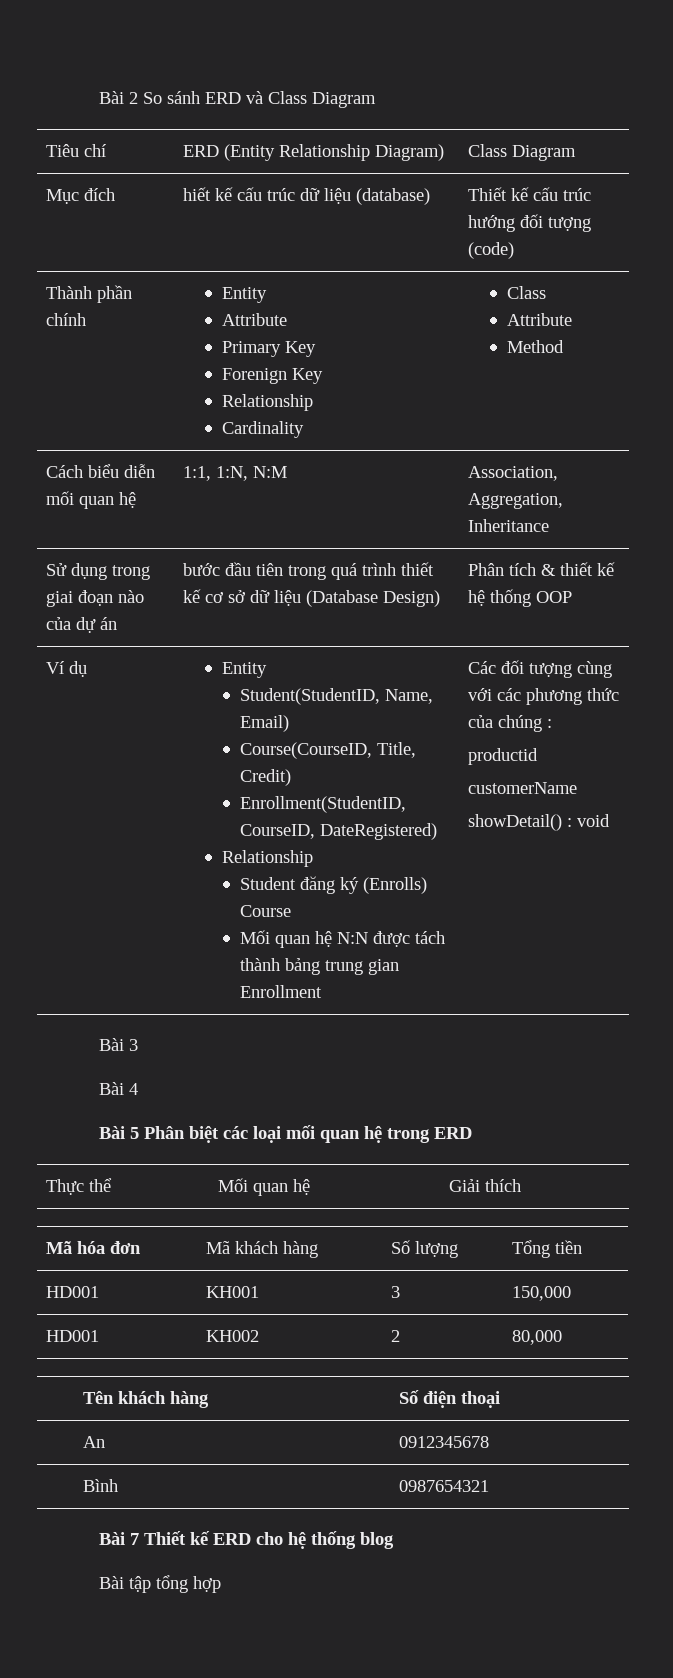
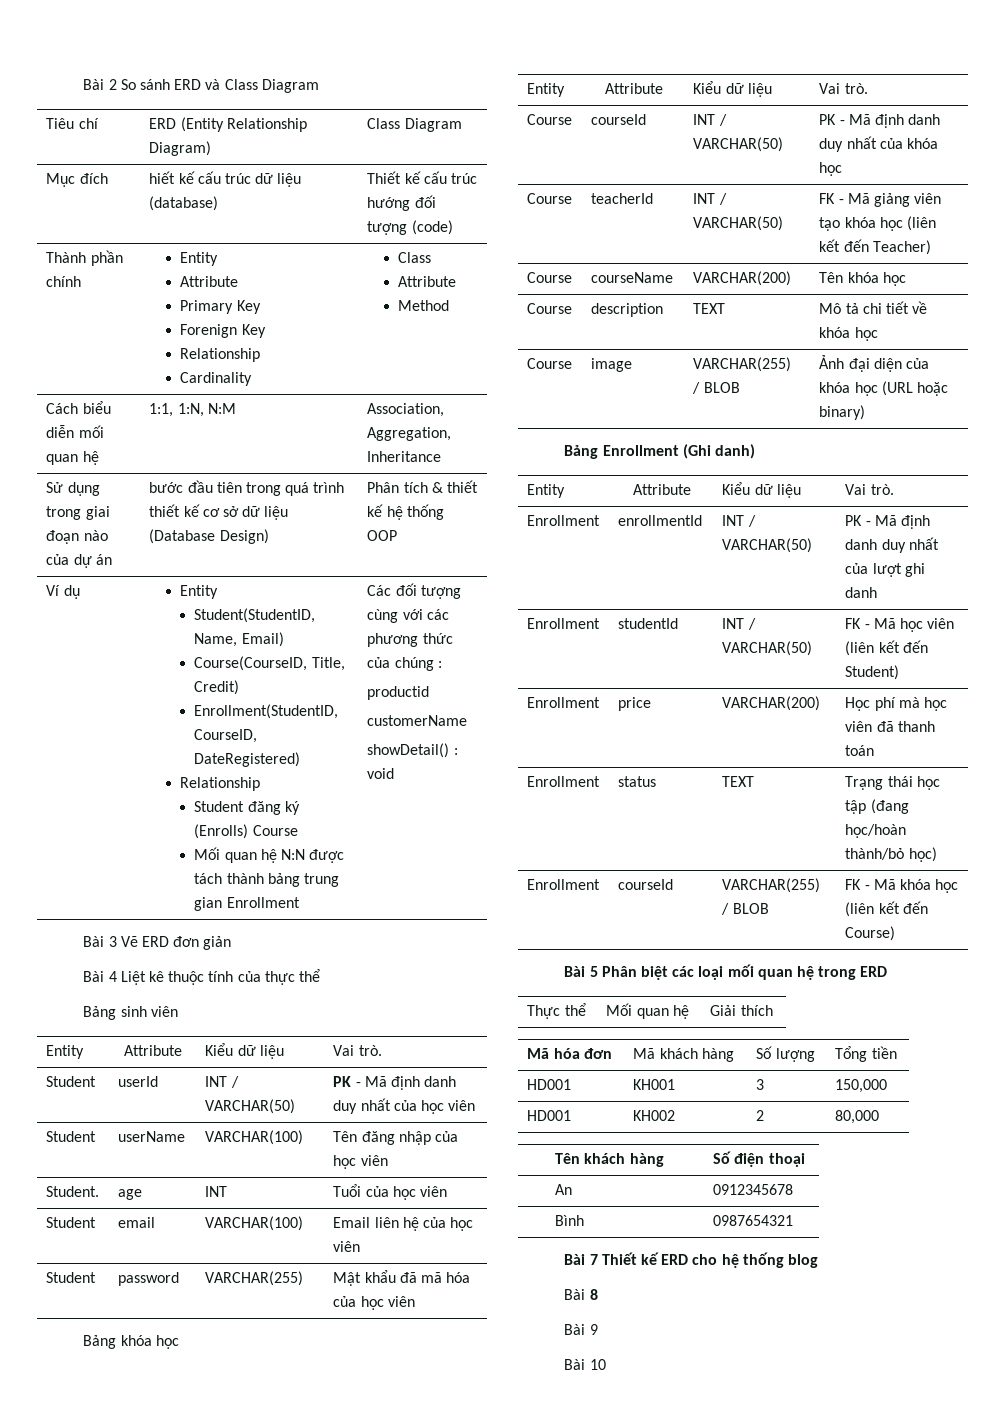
[98,1082,138,1095] // Bài 4 -> [120,936,232,950] [83,969,320,985] [83,1006,178,1020] [46,1045,85,1059] [124,1045,182,1056] [205,1043,284,1059] [333,1045,382,1056] [46,1076,97,1087] [118,1076,159,1087] [205,1076,239,1088] [205,1099,296,1114] [333,1076,457,1090] [333,1098,476,1114] [46,1131,97,1142] [118,1131,186,1142] [205,1130,304,1145] [333,1131,458,1145] [333,1155,388,1169] [46,1186,100,1197] [118,1189,143,1200] [205,1186,228,1197] [333,1184,447,1200] [46,1217,97,1228] [118,1217,156,1228] [205,1216,304,1231] [333,1217,474,1231] [333,1241,361,1252] [46,1272,97,1283] [118,1272,180,1286] [205,1271,304,1286] [333,1270,471,1286] [333,1296,415,1310] [83,1335,179,1349] [527,83,566,97] [604,83,663,94] [693,81,772,97] [819,83,868,94] [527,114,573,125] [591,114,647,125] [693,114,727,126] [693,137,784,152] [819,114,941,128] [819,136,938,152] [819,162,843,176] [527,193,573,204] [591,193,654,204] [693,193,727,205] [693,216,784,231] [819,193,942,207] [819,216,936,231] [819,239,931,255] [527,272,573,283] [591,272,674,283] [693,271,792,286] [819,272,906,286] [527,303,573,314] [591,303,664,317] [693,303,726,314] [819,301,928,314] [819,327,878,341] [527,358,573,369] [591,358,633,372] [693,357,792,372] [692,382,740,394] [819,355,929,372] [819,381,948,396] [819,405,866,420] [564,444,755,459] [527,484,566,498] [632,484,691,495] [722,482,801,498] [845,484,894,495] [527,515,601,526] [618,515,703,526] [722,515,756,527] [722,538,813,553] [845,515,930,529] [845,537,939,553] [845,563,925,577] [845,587,878,598] [527,618,601,629] [618,618,679,629] [722,618,756,630] [722,641,813,656] [845,618,955,632] [845,640,928,656] [845,665,900,680] [527,697,601,708] [618,697,652,711] [722,696,821,711] [845,697,947,711] [845,721,935,732] [845,745,875,756] [527,776,601,787] [618,776,657,787] [722,776,755,787] [845,776,940,790] [845,799,909,814] [845,824,907,838] [845,847,937,862] [527,879,601,890] [618,879,674,890] [722,878,821,893] [721,903,769,915] [845,879,959,893] [845,901,928,917] [845,926,896,941] Vẽ ERD đơn giản // Bài 4 Liệt kê thuộc tính của thực thể // Bảng sinh viên // Entity | Attribute | Kiểu dữ liệu | Vai trò. // Student | userId | INT / VARCHAR(50) | PK - Mã định danh duy nhất của học viên // Student | userName | VARCHAR(100) | Tên đăng nhập của học viên // Student. | age | INT | Tuổi của học viên // Student | email | VARCHAR(100) | Email liên hệ của học viên // Student | password | VARCHAR(255) | Mật khẩu đã mã hóa của học viên // Bảng khóa học // Entity | Attribute | Kiểu dữ liệu | Vai trò. // Course | courseId | INT / VARCHAR(50) | PK - Mã định danh duy nhất của khóa học // Course | teacherId | INT / VARCHAR(50) | FK - Mã giảng viên tạo khóa học (liên kết đến Teacher) // Course | courseName | VARCHAR(200) | Tên khóa học // Course | description | TEXT | Mô tả chi tiết về khóa học // Course | image | VARCHAR(255) / BLOB | Ảnh đại diện của khóa học (URL hoặc binary) // Bảng Enrollment (Ghi danh) // Entity | Attribute | Kiểu dữ liệu | Vai trò. // Enrollment | enrollmentId | INT / VARCHAR(50) | PK - Mã định danh duy nhất của lượt ghi danh // Enrollment | studentId | INT / VARCHAR(50) | FK - Mã học viên (liên kết đến Student) // Enrollment | price | VARCHAR(200) | Học phí mà học viên đã thanh toán // Enrollment | status | TEXT | Trạng thái học tập (đang học/hoàn thành/bỏ học) // Enrollment | courseId | VARCHAR(255) / BLOB | FK - Mã khóa học (liên kết đến Course)
[128,1575,221,1593] tập tổng hợp -> [589,1289,598,1300] [564,1324,598,1335] [564,1359,606,1370] 8 // Bài 9 // Bài 10

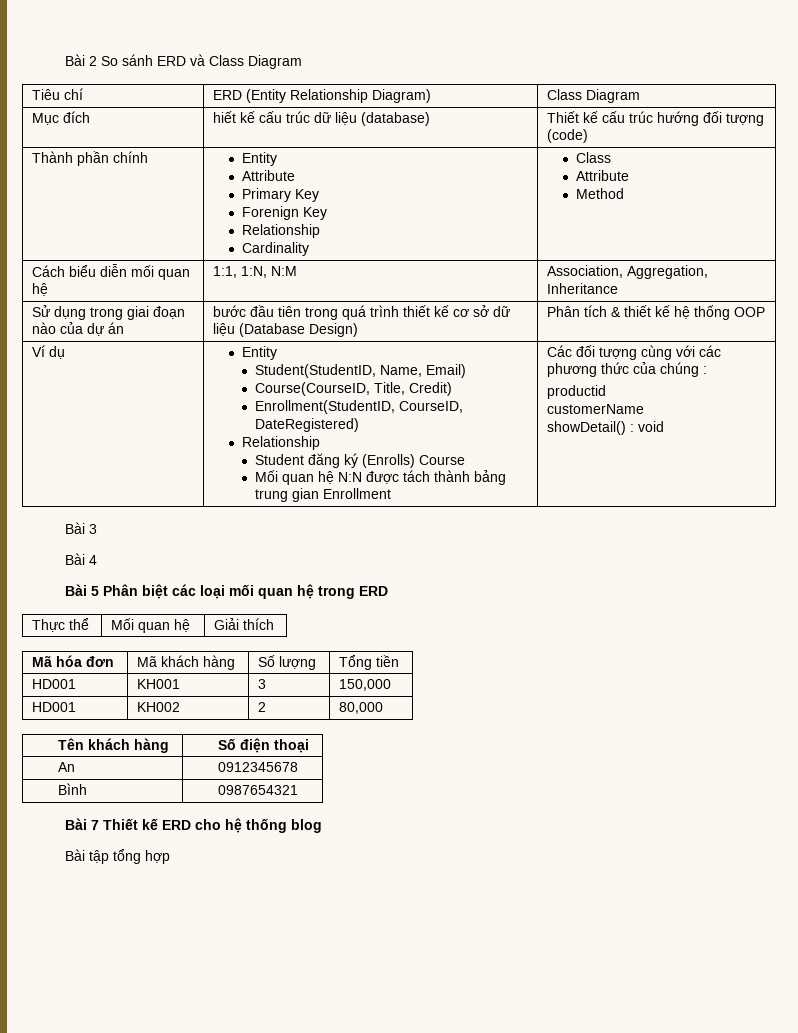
[120,936,232,950] [83,969,320,985] [83,1006,178,1020] [46,1045,85,1059] [124,1045,182,1056] [205,1043,284,1059] [333,1045,382,1056] [46,1076,97,1087] [118,1076,159,1087] [205,1076,239,1088] [205,1099,296,1114] [333,1076,457,1090] [333,1098,476,1114] [46,1131,97,1142] [118,1131,186,1142] [205,1130,304,1145] [333,1131,458,1145] [333,1155,388,1169] [46,1186,100,1197] [118,1189,143,1200] [205,1186,228,1197] [333,1184,447,1200] [46,1217,97,1228] [118,1217,156,1228] [205,1216,304,1231] [333,1217,474,1231] [333,1241,361,1252] [46,1272,97,1283] [118,1272,180,1286] [205,1271,304,1286] [333,1270,471,1286] [333,1296,415,1310] [83,1335,179,1349] [527,83,566,97] [604,83,663,94] [693,81,772,97] [819,83,868,94] [527,114,573,125] [591,114,647,125] [693,114,727,126] [693,137,784,152] [819,114,941,128] [819,136,938,152] [819,162,843,176] [527,193,573,204] [591,193,654,204] [693,193,727,205] [693,216,784,231] [819,193,942,207] [819,216,936,231] [819,239,931,255] [527,272,573,283] [591,272,674,283] [693,271,792,286] [819,272,906,286] [527,303,573,314] [591,303,664,317] [693,303,726,314] [819,301,928,314] [819,327,878,341] [527,358,573,369] [591,358,633,372] [693,357,792,372] [692,382,740,394] [819,355,929,372] [819,381,948,396] [819,405,866,420] [564,444,755,459] [527,484,566,498] [632,484,691,495] [722,482,801,498] [845,484,894,495] [527,515,601,526] [618,515,703,526] [722,515,756,527] [722,538,813,553] [845,515,930,529] [845,537,939,553] [845,563,925,577] [845,587,878,598] [527,618,601,629] [618,618,679,629] [722,618,756,630] [722,641,813,656] [845,618,955,632] [845,640,928,656] [845,665,900,680] [527,697,601,708] [618,697,652,711] [722,696,821,711] [845,697,947,711] [845,721,935,732] [845,745,875,756] [527,776,601,787] [618,776,657,787] [722,776,755,787] [845,776,940,790] [845,799,909,814] [845,824,907,838] [845,847,937,862] [527,879,601,890] [618,879,674,890] [722,878,821,893] [721,903,769,915] [845,879,959,893] [845,901,928,917] [845,926,896,941] Vẽ ERD đơn giản // Bài 4 Liệt kê thuộc tính của thực thể // Bảng sinh viên // Entity | Attribute | Kiểu dữ liệu | Vai trò. // Student | userId | INT / VARCHAR(50) | PK - Mã định danh duy nhất của học viên // Student | userName | VARCHAR(100) | Tên đăng nhập của học viên // Student. | age | INT | Tuổi của học viên // Student | email | VARCHAR(100) | Email liên hệ của học viên // Student | password | VARCHAR(255) | Mật khẩu đã mã hóa của học viên // Bảng khóa học // Entity | Attribute | Kiểu dữ liệu | Vai trò. // Course | courseId | INT / VARCHAR(50) | PK - Mã định danh duy nhất của khóa học // Course | teacherId | INT / VARCHAR(50) | FK - Mã giảng viên tạo khóa học (liên kết đến Teacher) // Course | courseName | VARCHAR(200) | Tên khóa học // Course | description | TEXT | Mô tả chi tiết về khóa học // Course | image | VARCHAR(255) / BLOB | Ảnh đại diện của khóa học (URL hoặc binary) // Bảng Enrollment (Ghi danh) // Entity | Attribute | Kiểu dữ liệu | Vai trò. // Enrollment | enrollmentId | INT / VARCHAR(50) | PK - Mã định danh duy nhất của lượt ghi danh // Enrollment | studentId | INT / VARCHAR(50) | FK - Mã học viên (liên kết đến Student) // Enrollment | price | VARCHAR(200) | Học phí mà học viên đã thanh toán // Enrollment | status | TEXT | Trạng thái học tập (đang học/hoàn thành/bỏ học) // Enrollment | courseId | VARCHAR(255) / BLOB | FK - Mã khóa học (liên kết đến Course) -> [65,553,98,565] // Bài 4
[589,1289,598,1300] [564,1324,598,1335] [564,1359,606,1370] 8 // Bài 9 // Bài 10 -> [89,849,171,864] tập tổng hợp

